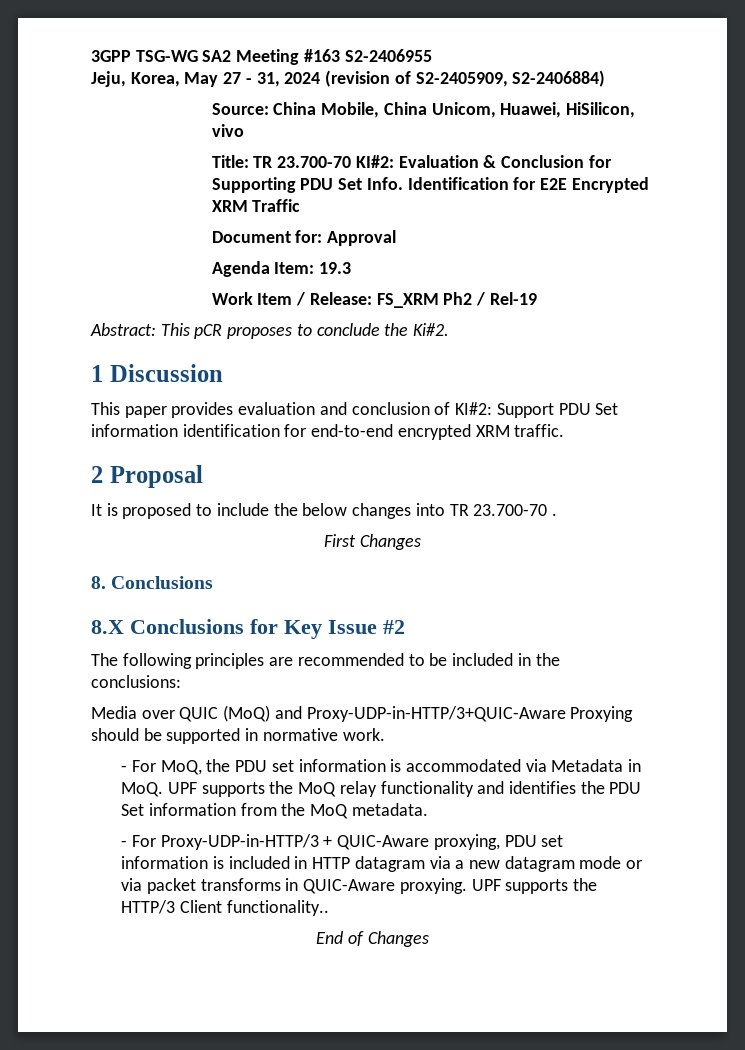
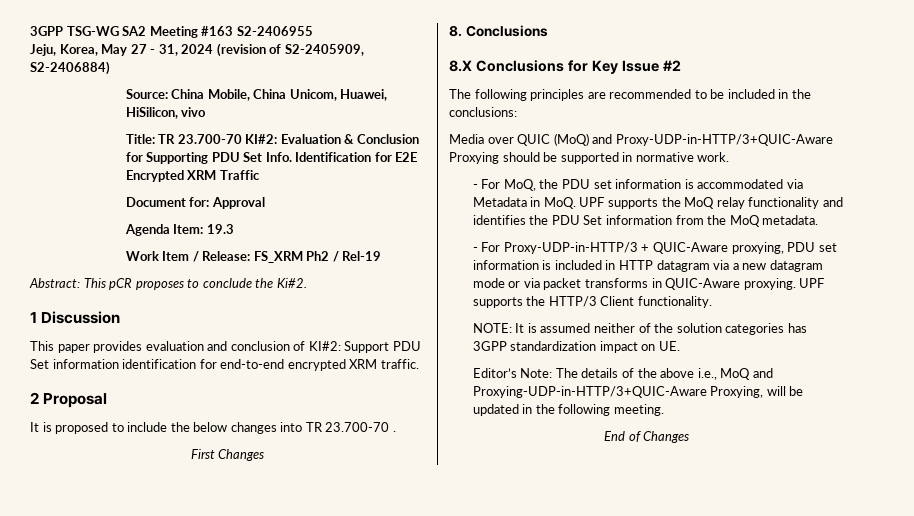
[226,900,329,916] functionality.. -> [637,296,712,308] [472,323,807,335] [472,341,680,353] [472,368,773,380] [472,386,804,398] [472,404,664,416] functionality. // NOTE: It is assumed neither of the solution categories has 3GPP standardization impact on UE. // Editor’s Note: The details of the above i.e., MoQ and Proxying-UDP-in-HTTP/3+QUIC-Aware Proxying, will be updated in the following meeting.

